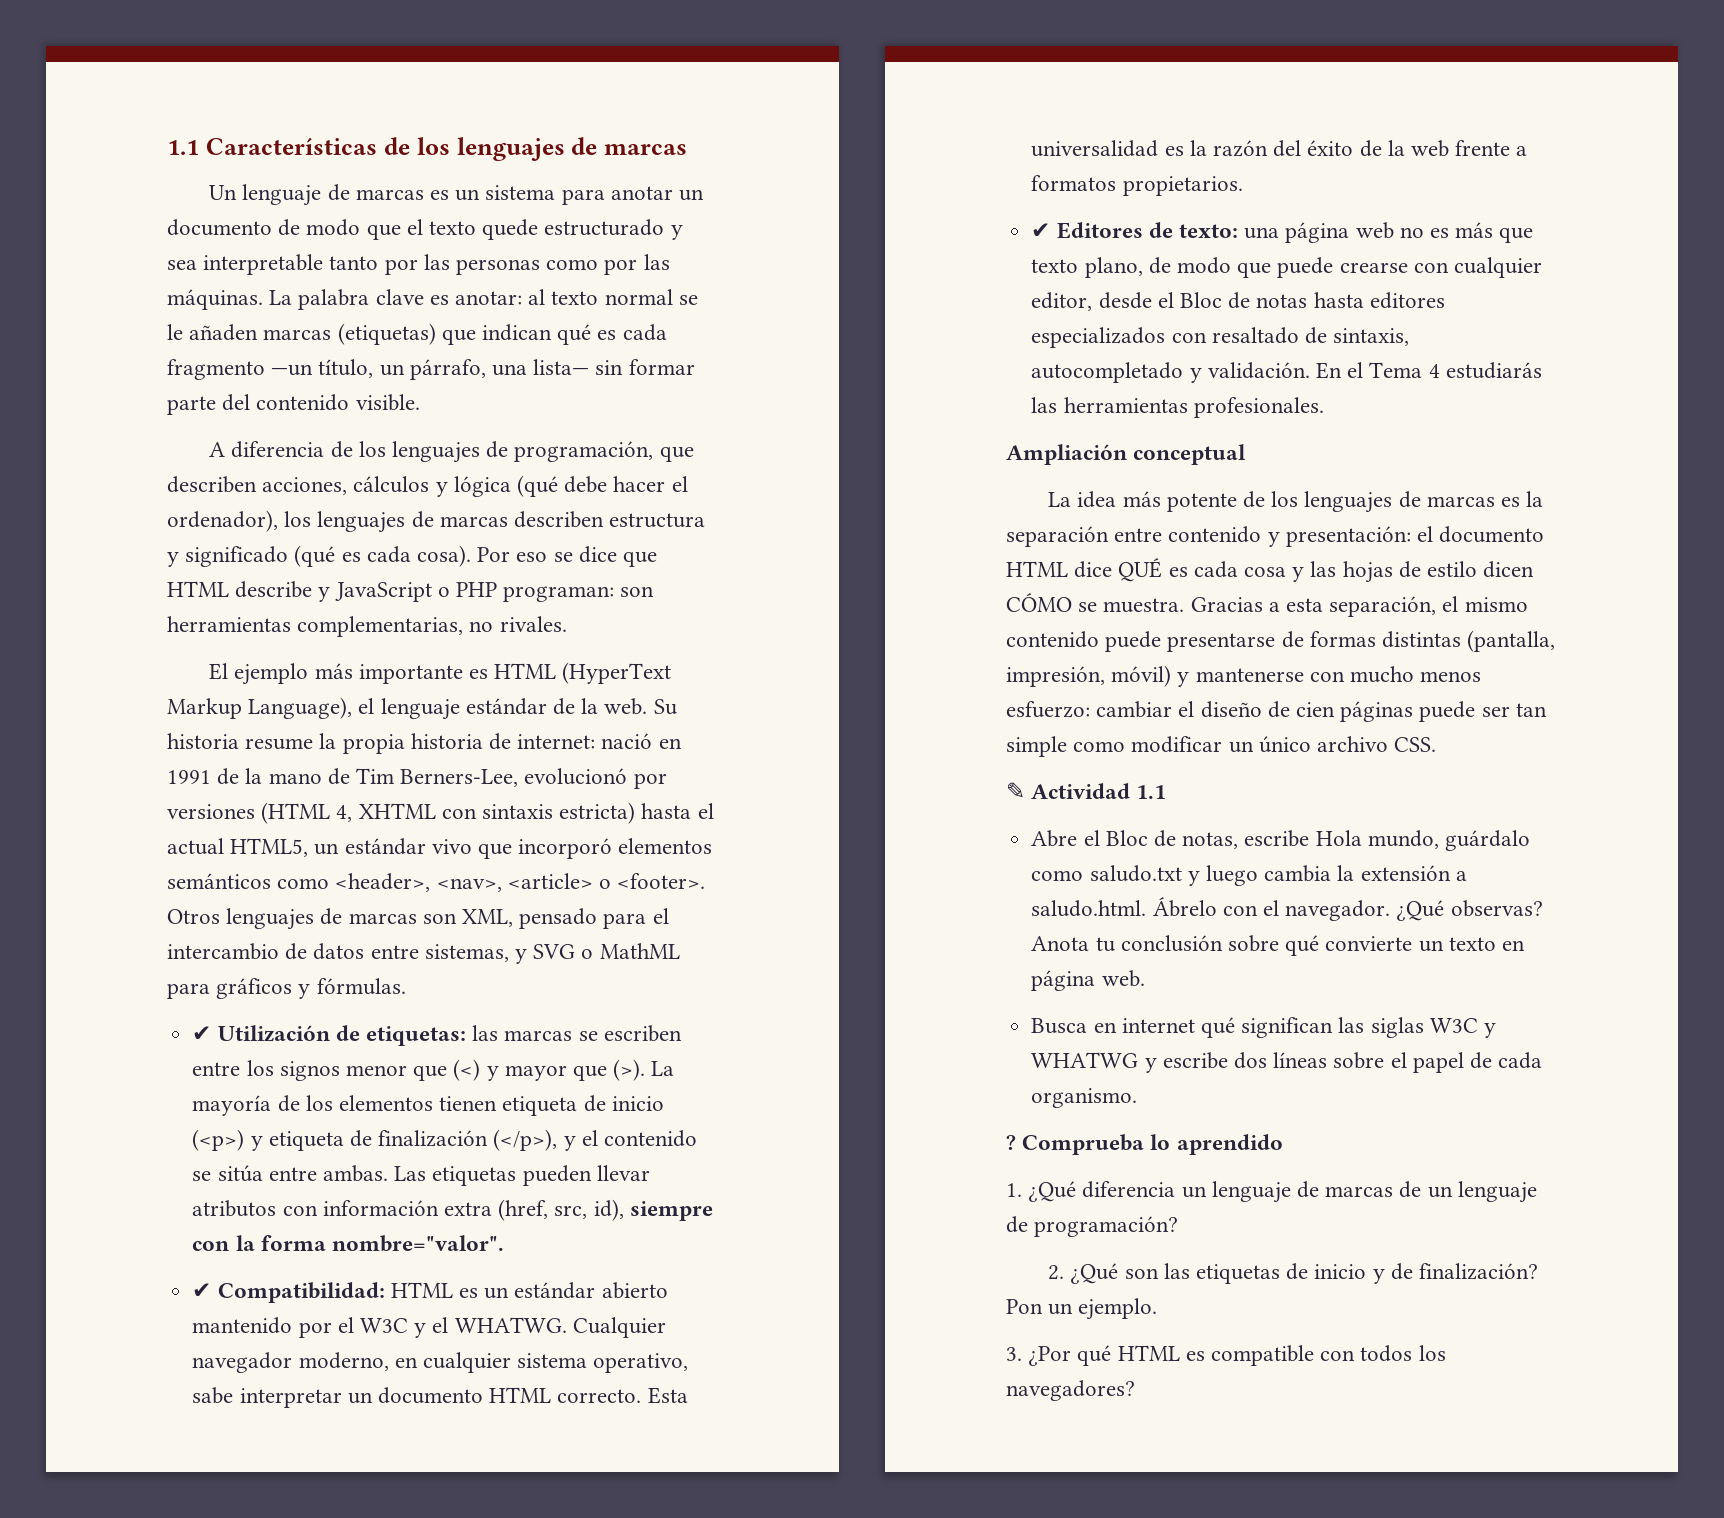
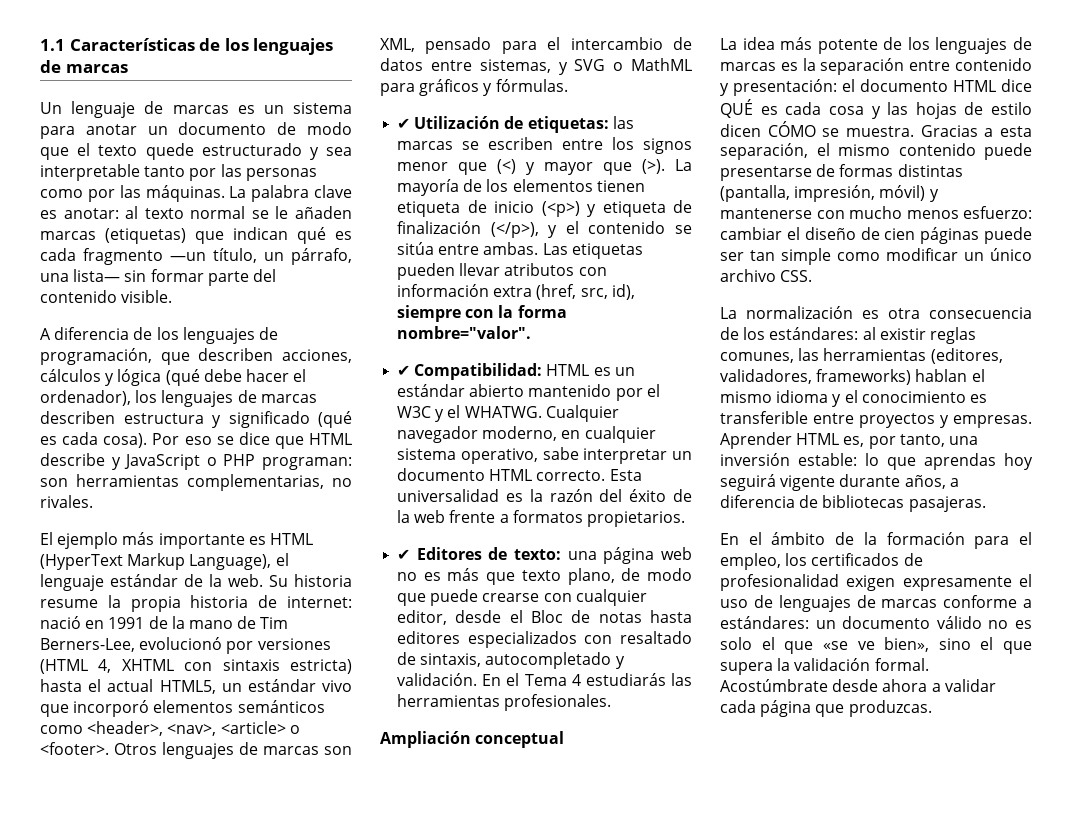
[1006,782,1167,799] [1031,830,1530,851] [1031,865,1467,886] [1031,897,1543,921] [1031,935,1525,956] [1031,970,1145,991] [1031,1017,1496,1038] [1031,1052,1543,1073] [1031,1088,1138,1108] [1006,1134,1283,1155] [1006,1181,1537,1203] [1006,1216,1179,1237] [1048,1263,1538,1284] [1006,1298,1158,1320] [1006,1345,1446,1366] [1006,1380,1135,1401] ✎ Actividad 1.1 // Abre el Bloc de notas, escribe Hola mundo, guárdalo como saludo.txt y luego cambia la extensión a saludo.html. Ábrelo con el navegador. ¿Qué observas? Anota tu conclusión sobre qué convierte un texto en página web. // Busca en internet qué significan las siglas W3C y WHATWG y escribe dos líneas sobre el papel de cada organismo. // ? Comprueba lo aprendido // 1. ¿Qué diferencia un lenguaje de marcas de un lenguaje de programación? // 2. ¿Qué son las etiquetas de inicio y de finalización? Pon un ejemplo. // 3. ¿Por qué HTML es compatible con todos los navegadores? -> [720,306,1032,319] [720,327,976,344] [720,348,1003,364] [720,369,985,385] [720,390,987,407] [720,411,1032,428] [720,432,978,449] [720,453,1033,470] [720,474,959,491] [720,495,986,512] [720,532,1032,549] [720,553,923,570] [720,574,1032,591] [720,595,1032,612] [720,616,1032,629] [720,637,1032,654] [720,658,929,675] [720,679,996,692] [720,700,932,717] La normalización es otra consecuencia de los estándares: al existir reglas comunes, las herramientas (editores, validadores, frameworks) hablan el mismo idioma y el conocimiento es transferible entre proyectos y empresas. Aprender HTML es, por tanto, una inversión estable: lo que aprendas hoy seguirá vigente durante años, a diferencia de bibliotecas pasajeras. // En el ámbito de la formación para el empleo, los certificados de profesionalidad exigen expresamente el uso de lenguajes de marcas conforme a estándares: un documento válido no es solo el que «se ve bien», sino el que supera la validación formal. Acostúmbrate desde ahora a validar cada página que produzcas.

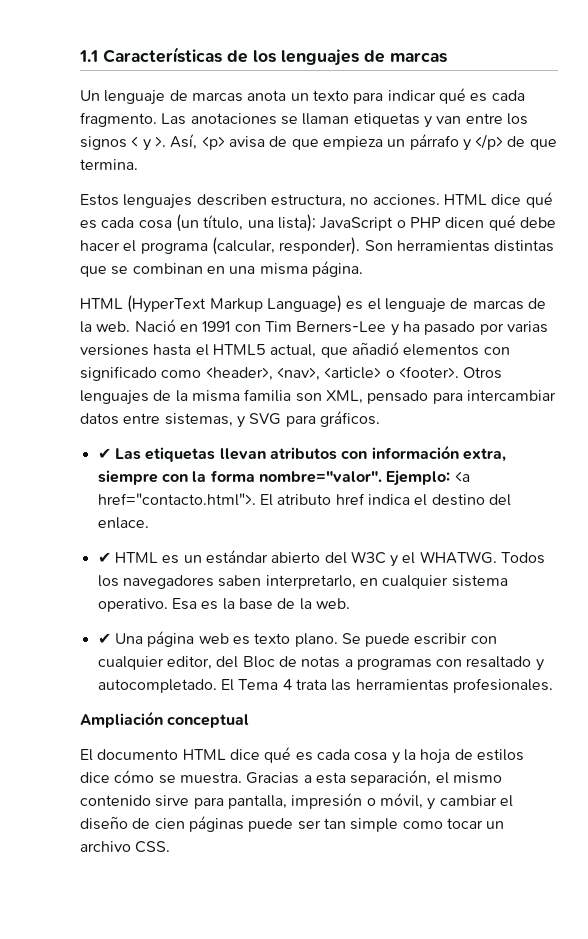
[237,102,352,114] [40,122,352,139] [40,143,352,160] [40,164,317,181] [40,185,352,202] [40,206,352,219] [40,227,352,244] [40,248,352,265] [40,269,276,286] [40,290,173,303] [40,327,278,344] [40,348,352,365] [40,369,307,386] [40,390,317,407] [40,411,352,428] [40,432,352,449] [40,453,352,470] [40,474,352,491] [40,495,93,508] [40,532,313,549] [40,553,289,570] [40,574,352,591] [40,595,352,612] [40,616,289,629] [40,637,331,654] [40,659,352,674] [40,679,352,694] [40,700,325,717] es un sistema para anotar un documento de modo que el texto quede estructurado y sea interpretable tanto por las personas como por las máquinas. La palabra clave es anotar: al texto normal se le añaden marcas (etiquetas) que indican qué es cada fragmento —un título, un párrafo, una lista— sin formar parte del contenido visible. // A diferencia de los lenguajes de programación, que describen acciones, cálculos y lógica (qué debe hacer el ordenador), los lenguajes de marcas describen estructura y significado (qué es cada cosa). Por eso se dice que HTML describe y JavaScript o PHP programan: son herramientas complementarias, no rivales. // El ejemplo más importante es HTML (HyperText Markup Language), el lenguaje estándar de la web. Su historia resume la propia historia de internet: nació en 1991 de la mano de Tim Berners-Lee, evolucionó por versiones (HTML 4, XHTML con sintaxis estricta) hasta el actual HTML5, un estándar vivo que incorporó elementos semánticos -> [247,88,525,104] [80,112,528,128] [80,134,557,151] [80,159,138,170] [80,192,553,209] [80,214,556,232] [80,237,555,255] [80,261,363,277] [80,295,546,313] [80,319,548,336] [80,342,510,358] [80,366,157,381] anota un texto para indicar qué es cada fragmento. Las anotaciones se llaman etiquetas y van entre los signos < y >. Así, <p> avisa de que empieza un párrafo y </p> de que termina. // Estos lenguajes describen estructura, no acciones. HTML dice qué es cada cosa (un título, una lista); JavaScript o PHP dicen qué debe hacer el programa (calcular, responder). Son herramientas distintas que se combinan en una misma página. // HTML (HyperText Markup Language) es el lenguaje de marcas de la web. Nació en 1991 con Tim Berners-Lee y ha pasado por varias versiones hasta el HTML5 actual, que añadió elementos con significado
[263,746,319,755] marcas -> [175,389,292,402] la misma familia
[547,37,692,50] el intercambio de -> [466,390,556,401] intercambiar
[613,58,692,71] [380,79,568,96] [397,116,634,133] [397,137,692,154] [397,159,692,175] [397,179,645,196] [397,200,692,217] [397,221,692,238] [397,242,643,259] [397,263,607,280] [397,284,635,300] o MathML para gráficos y fórmulas. // ✔ Utilización de etiquetas: las marcas se escriben entre los signos menor que (<) y mayor que (>). La mayoría de los elementos tienen etiqueta de inicio (<p>) y etiqueta de finalización (</p>), y el contenido se sitúa entre ambas. Las etiquetas pueden llevar atributos con información extra (href, src, id), -> [285,411,380,427] [97,445,506,462] para gráficos. // ✔ Las etiquetas llevan atributos con información extra,
[397,363,543,380] // ✔ Compatibilidad: -> [386,470,470,486] [97,493,511,506] [97,517,149,529] [97,552,111,563] Ejemplo: <a href="contacto.html">. El atributo href indica el destino del enlace. // ✔
[528,384,660,401] mantenido por el -> [324,552,347,564] del
[545,405,619,422] [397,426,656,443] [397,447,692,464] [397,468,642,481] [397,489,692,502] [397,510,685,527] [397,547,692,564] [397,568,692,585] [397,589,540,606] Cualquier navegador moderno, en cualquier sistema operativo, sabe interpretar un documento HTML correcto. Esta universalidad es la razón del éxito de la web frente a formatos propietarios. // ✔ Editores de texto: una página web no es más que texto plano, de modo que puede crearse -> [501,552,546,564] [97,575,508,589] [97,598,350,612] [97,631,468,647] Todos los navegadores saben interpretarlo, en cualquier sistema operativo. Esa es la base de la web. // ✔ Una página web es texto plano. Se puede escribir
[455,610,523,623] desde el -> [216,656,239,668] del
[650,610,692,623] [397,631,692,648] [397,652,625,669] [397,673,520,686] hasta editores especializados con resaltado de sintaxis, autocompletado y validación. En el -> [344,656,544,671] [97,679,234,693] a programas con resaltado y autocompletado. El
[585,673,666,686] estudiarás -> [295,679,327,690] trata
[720,37,1032,54] [720,58,1032,75] [720,79,855,96] La idea más potente de los lenguajes de marcas es la separación entre contenido y presentación: el -> [80,749,93,761] El
[720,99,753,118] QUÉ -> [264,747,292,763] qué
[887,102,1032,119] [720,121,816,137] las hojas de estilo dicen CÓMO -> [403,749,524,764] [80,770,155,783] la hoja de estilos dice cómo
[984,143,1032,160] [720,164,963,181] [720,185,939,202] [720,206,1032,219] puede presentarse de formas distintas (pantalla, impresión, móvil) y mantenerse con mucho menos esfuerzo: -> [155,793,436,810] sirve para pantalla, impresión o móvil, y
[886,248,1032,261] modificar un único -> [446,818,505,829] tocar un
[720,306,1032,319] [720,327,976,344] [720,348,1003,364] [720,369,985,385] [720,390,987,407] [720,411,1032,428] [720,432,978,449] [720,453,1033,470] [720,474,959,491] [720,495,986,512] [720,532,1032,549] [720,553,923,570] [720,574,1032,591] [720,595,1032,612] [720,616,1032,629] [720,637,1032,654] [720,658,929,675] [720,679,996,692] [720,700,932,717] // La normalización es otra consecuencia de los estándares: al existir reglas comunes, las herramientas (editores, validadores, frameworks) hablan el mismo idioma y el conocimiento es transferible entre proyectos y empresas. Aprender HTML es, por tanto, una inversión estable: lo que aprendas hoy seguirá vigente durante años, a diferencia de bibliotecas pasajeras. // En el ámbito de la formación para el empleo, los certificados de profesionalidad exigen expresamente el uso de lenguajes de marcas conforme a estándares: un documento válido no es solo el que «se ve bien», sino el que supera la validación formal. Acostúmbrate desde ahora a validar cada página que produzcas. -> (171, 847) none

